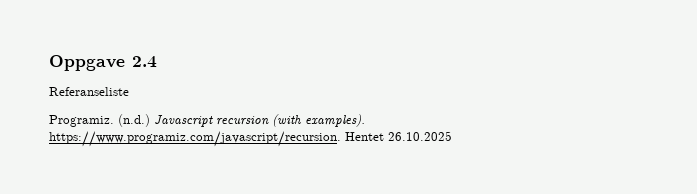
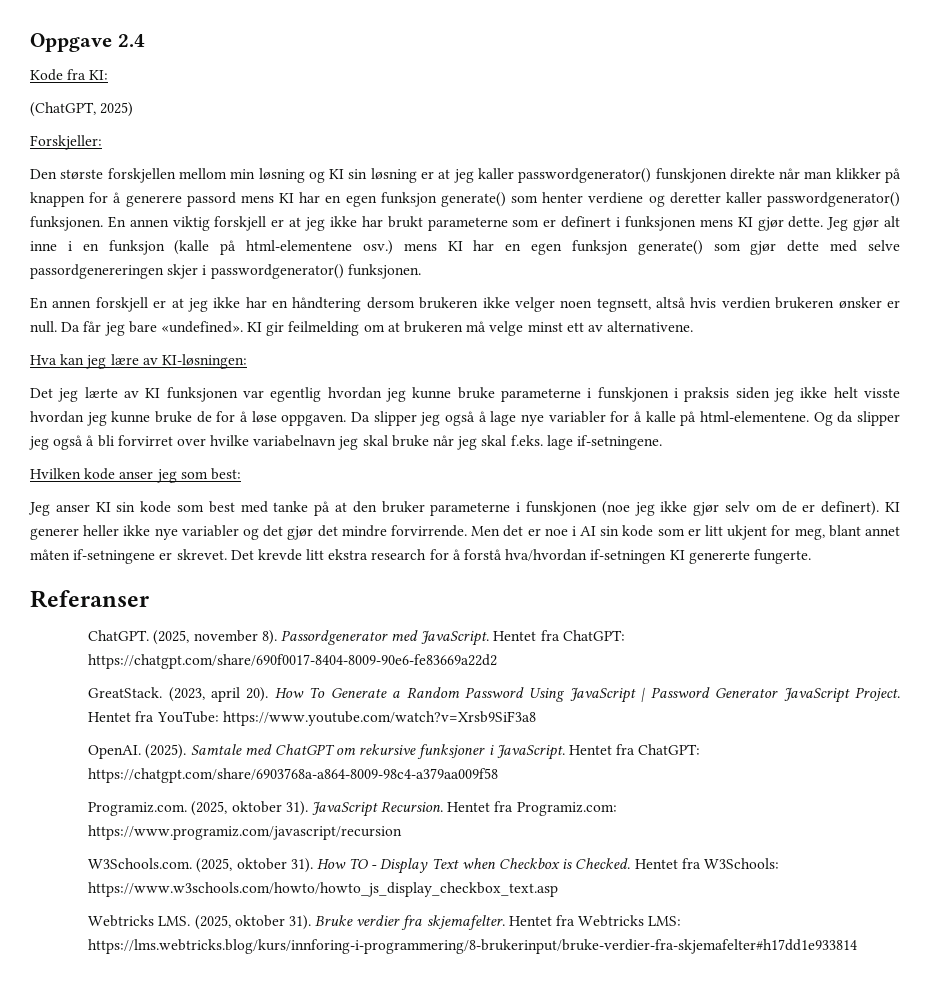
[49,87,129,96] [49,114,365,127] [49,131,452,147] Referanseliste // Programiz. (n.d.) Javascript recursion (with examples). https://www.programiz.com/javascript/recursion. Hentet 26.10.2025 -> [30,69,109,81] [30,102,134,117] [30,135,102,150] [30,168,901,183] [30,192,900,207] [30,216,900,231] [30,240,901,255] [30,264,421,279] [30,297,901,312] [30,321,694,336] [30,354,247,369] [30,387,901,402] [30,411,900,426] [29,435,662,450] [30,468,241,483] [28,501,900,516] [30,525,901,540] [30,549,811,564] [30,590,149,608] [88,630,625,646] [88,654,498,669] [88,687,900,703] [88,711,536,726] [88,744,701,760] [88,768,499,783] [88,801,617,817] [88,825,403,840] [88,858,779,874] [88,882,559,897] [88,915,682,930] [88,939,858,954] Kode fra KI: // (ChatGPT, 2025) // Forskjeller: // Den største forskjellen mellom min løsning og KI sin løsning er at jeg kaller passwordgenerator() funskjonen direkte når man klikker på knappen for å generere passord mens KI har en egen funksjon generate() som henter verdiene og deretter kaller passwordgenerator() funksjonen. En annen viktig forskjell er at jeg ikke har brukt parameterne som er definert i funksjonen mens KI gjør dette. Jeg gjør alt inne i en funksjon (kalle på html-elementene osv.) mens KI har en egen funksjon generate() som gjør dette med selve passordgenereringen skjer i passwordgenerator() funksjonen. // En annen forskjell er at jeg ikke har en håndtering dersom brukeren ikke velger noen tegnsett, altså hvis verdien brukeren ønsker er null. Da får jeg bare «undefined». KI gir feilmelding om at brukeren må velge minst ett av alternativene. // Hva kan jeg lære av KI-løsningen: // Det jeg lærte av KI funksjonen var egentlig hvordan jeg kunne bruke parameterne i funskjonen i praksis siden jeg ikke helt visste hvordan jeg kunne bruke de for å løse oppgaven. Da slipper jeg også å lage nye variabler for å kalle på html-elementene. Og da slipper jeg også å bli forvirret over hvilke variabelnavn jeg skal bruke når jeg skal f.eks. lage if-setningene. // Hvilken kode anser jeg som best: // Jeg anser KI sin kode som best med tanke på at den bruker parameterne i funskjonen (noe jeg ikke gjør selv om de er definert). KI generer heller ikke nye variabler og det gjør det mindre forvirrende. Men det er noe i AI sin kode som er litt ukjent for meg, blant annet måten if-setningene er skrevet. Det krevde litt ekstra research for å forstå hva/hvordan if-setningen KI genererte fungerte. // Referanser // ChatGPT. (2025, november 8). Passordgenerator med JavaScript. Hentet fra ChatGPT: https://chatgpt.com/share/690f0017-8404-8009-90e6-fe83669a22d2 // GreatStack. (2023, april 20). How To Generate a Random Password Using JavaScript | Password Generator JavaScript Project. Hentet fra YouTube: https://www.youtube.com/watch?v=Xrsb9SiF3a8 // OpenAI. (2025). Samtale med ChatGPT om rekursive funksjoner i JavaScript. Hentet fra ChatGPT: https://chatgpt.com/share/6903768a-a864-8009-98c4-a379aa009f58 // Programiz.com. (2025, oktober 31). JavaScript Recursion. Hentet fra Programiz.com: https://www.programiz.com/javascript/recursion // W3Schools.com. (2025, oktober 31). How TO - Display Text when Checkbox is Checked. Hentet fra W3Schools: https://www.w3schools.com/howto/howto_js_display_checkbox_text.asp // Webtricks LMS. (2025, oktober 31). Bruke verdier fra skjemafelter. Hentet fra Webtricks LMS: https://lms.webtricks.blog/kurs/innforing-i-programmering/8-brukerinput/bruke-verdier-fra-skjemafelter#h17dd1e933814

